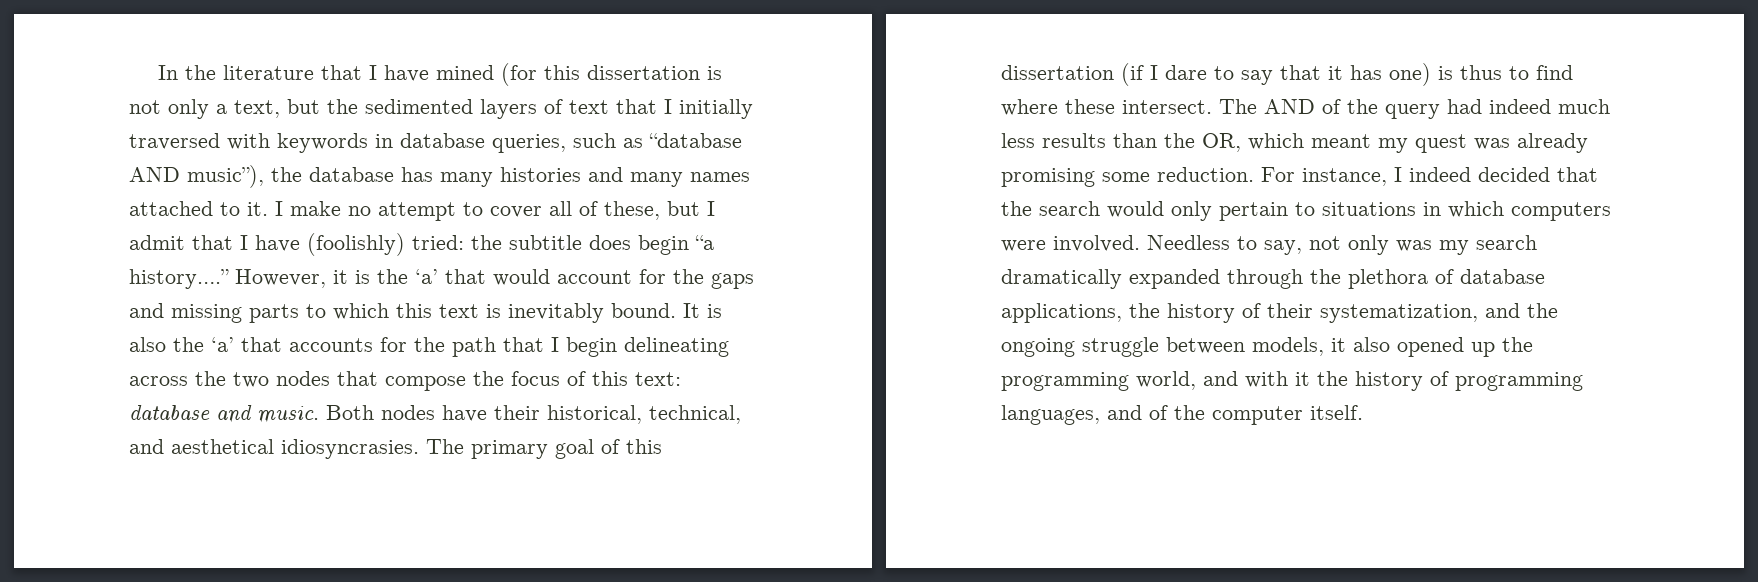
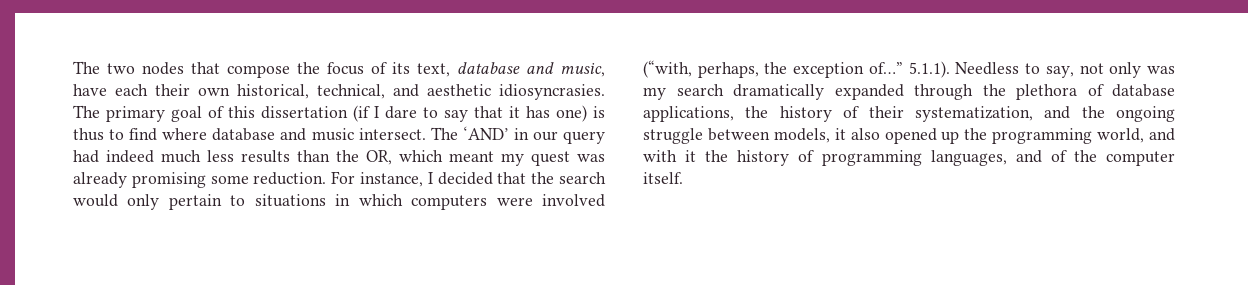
[157,63,722,86] [129,99,753,119] [129,133,742,153] [129,165,750,188] [129,201,715,221] [129,233,714,256] [129,269,754,289] [129,303,722,323] [129,337,729,357] [129,371,226,386] In the literature that I have mined (for this dissertation is not only a text, but the sedimented layers of text that I initially traversed with keywords in database queries, such as “database AND music”), the database has many histories and many names attached to it. I make no attempt to cover all of these, but I admit that I have (foolishly) tried: the subtitle does begin “a history….” However, it is the ‘a’ that would account for the gaps and missing parts to which this text is inevitably bound. It is also the ‘a’ that accounts for the path that I begin delineating across the -> [73,61,100,74] The
[592,371,681,386] [129,405,540,423] this text: database and music. Both nodes have their -> [392,62,605,77] [73,84,230,96] its text, database and music, have each their own
[171,439,274,454] aesthetical -> [427,84,491,96] aesthetic
[1065,99,1378,114] these intersect. The AND of the -> [212,126,558,141] database and music intersect. The ‘AND’ in our
[1409,167,1471,182] indeed -> (433, 178) none
[1053,235,1140,252] involved. -> [542,194,605,207] [643,60,950,78] involved (“with, perhaps, the exception of…” 5.1.1).

